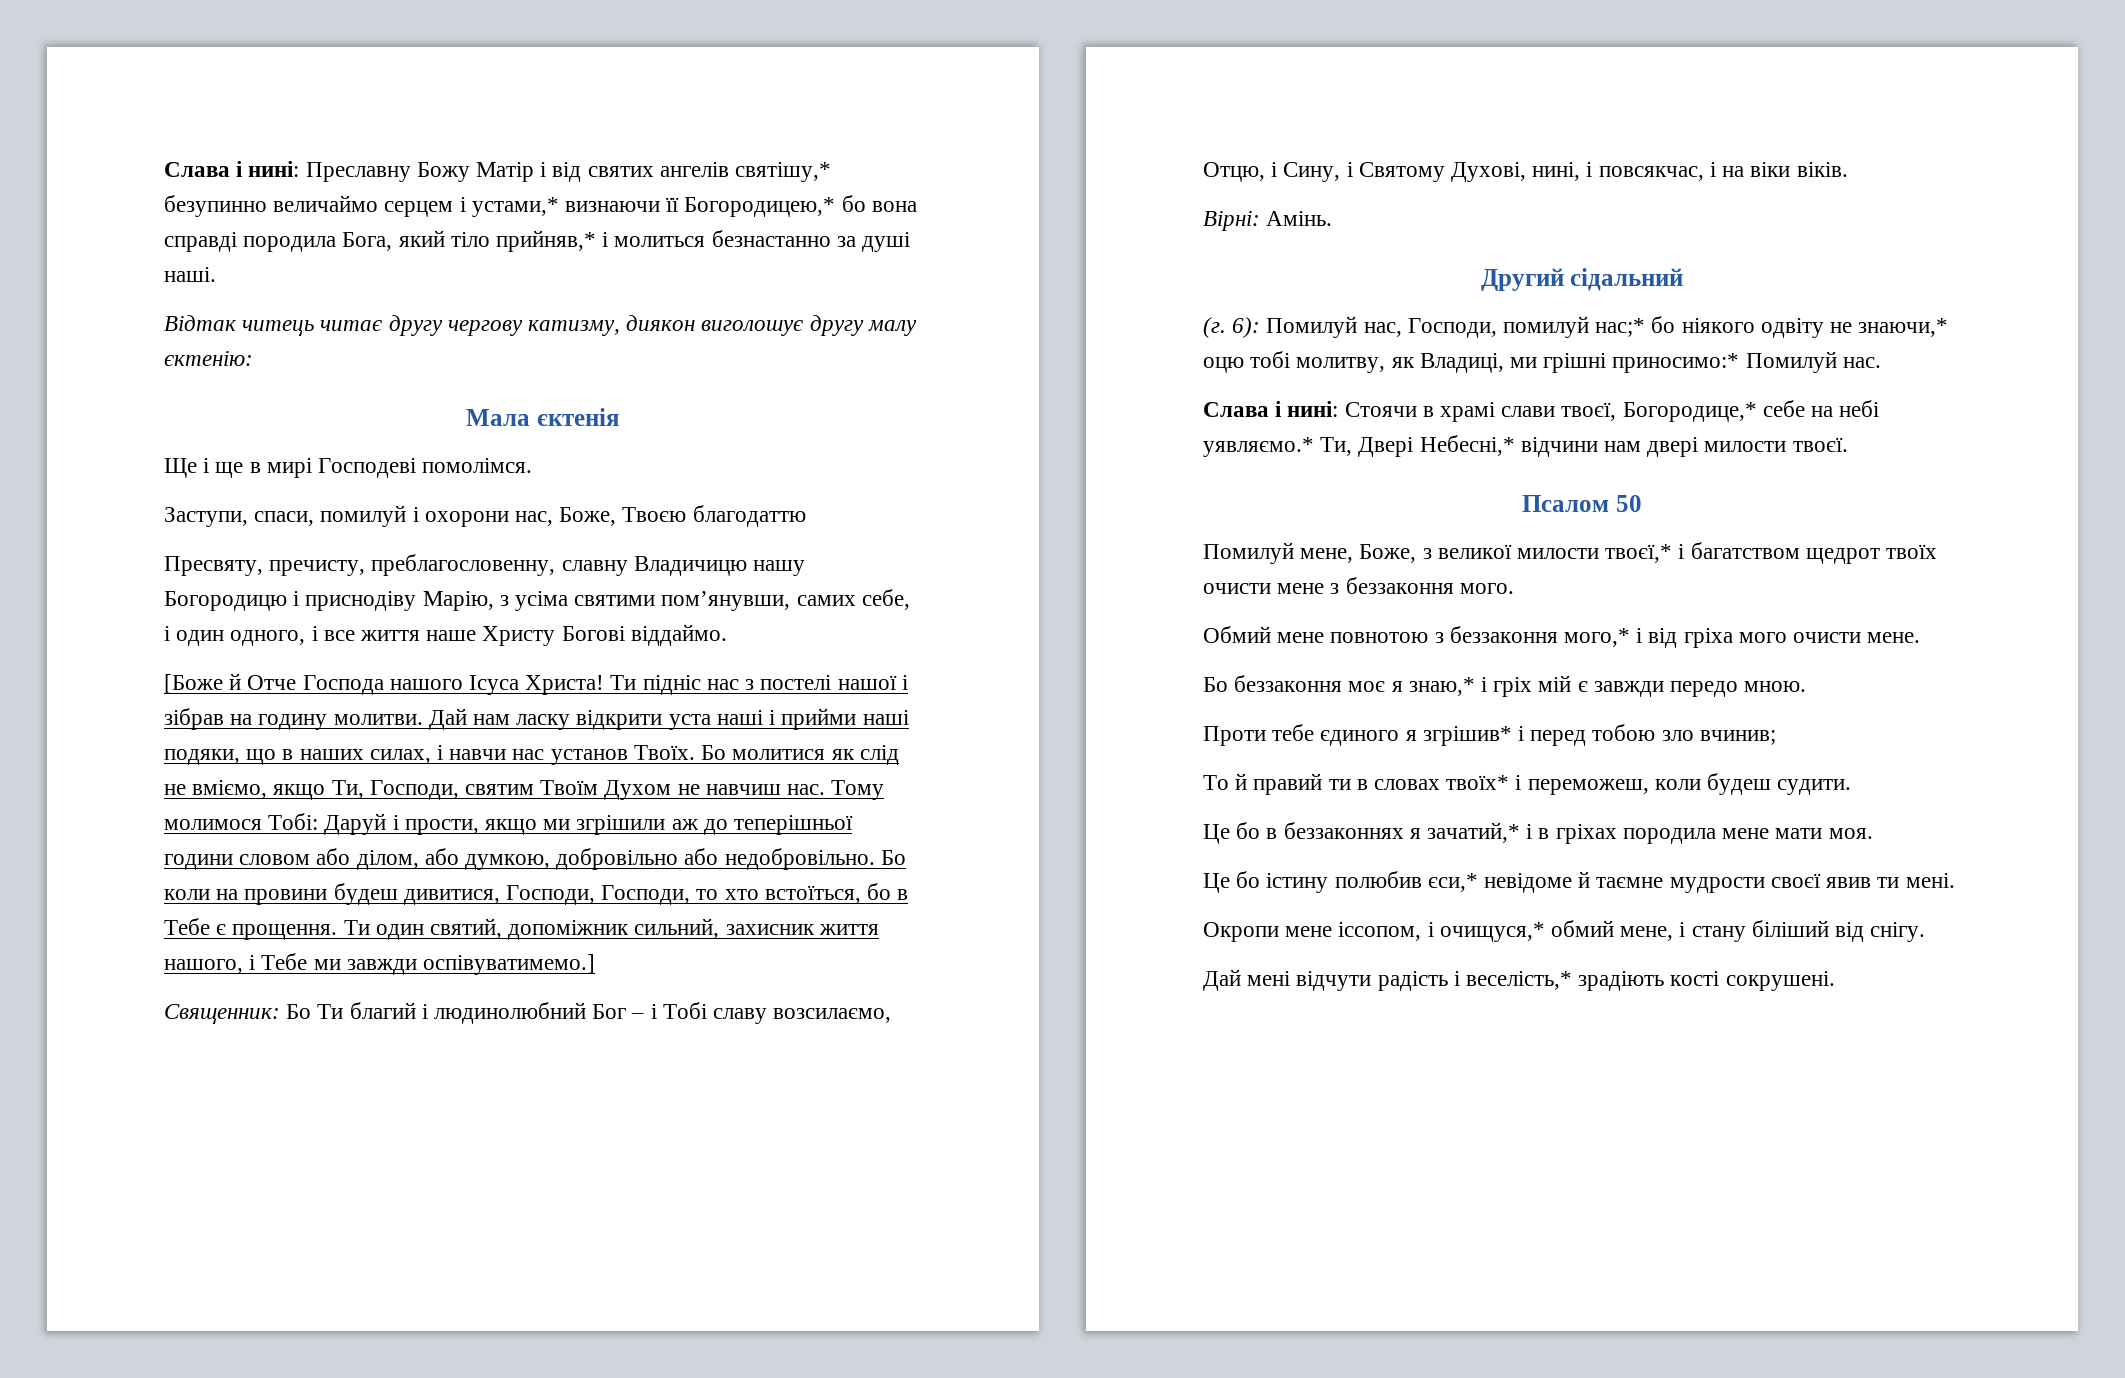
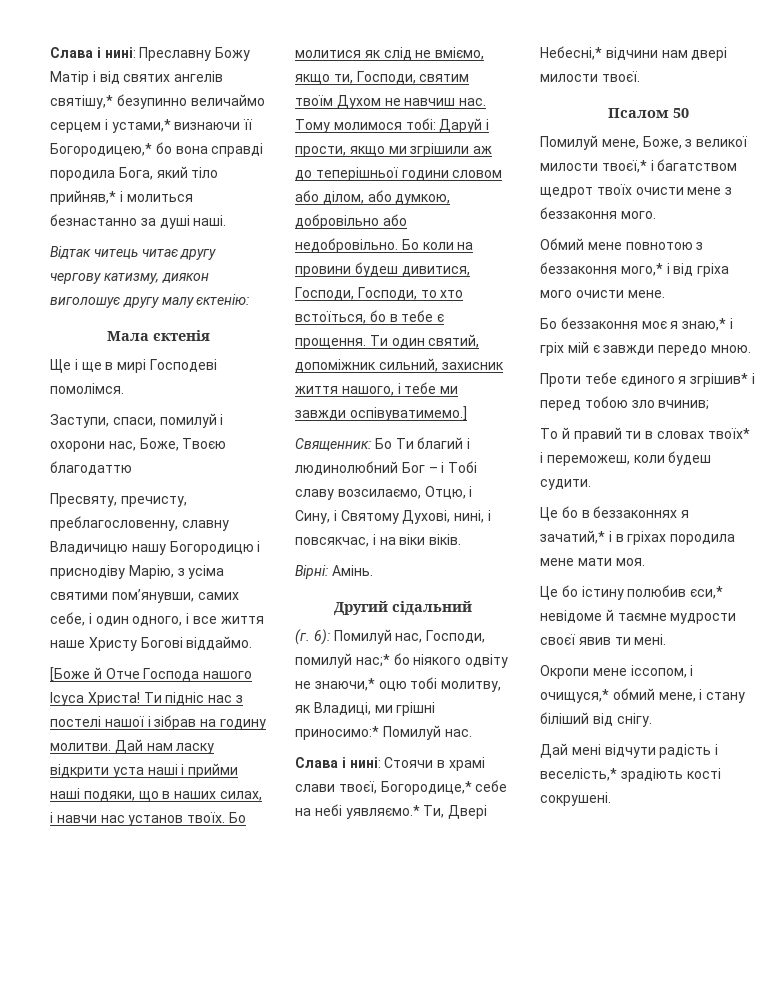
[633,745,695,760] Твоїх. -> [187,812,226,823] твоїх.
[331,780,364,799] Ти, -> [333,74,353,84] ти,
[540,780,599,795] Твоїм -> [295,95,333,106] твоїм
[268,813,319,830] Тобі: -> [405,118,436,130] тобі:
[164,918,210,935] Тебе -> [401,310,434,322] тебе
[261,953,308,970] Тебе -> [404,382,437,394] тебе

